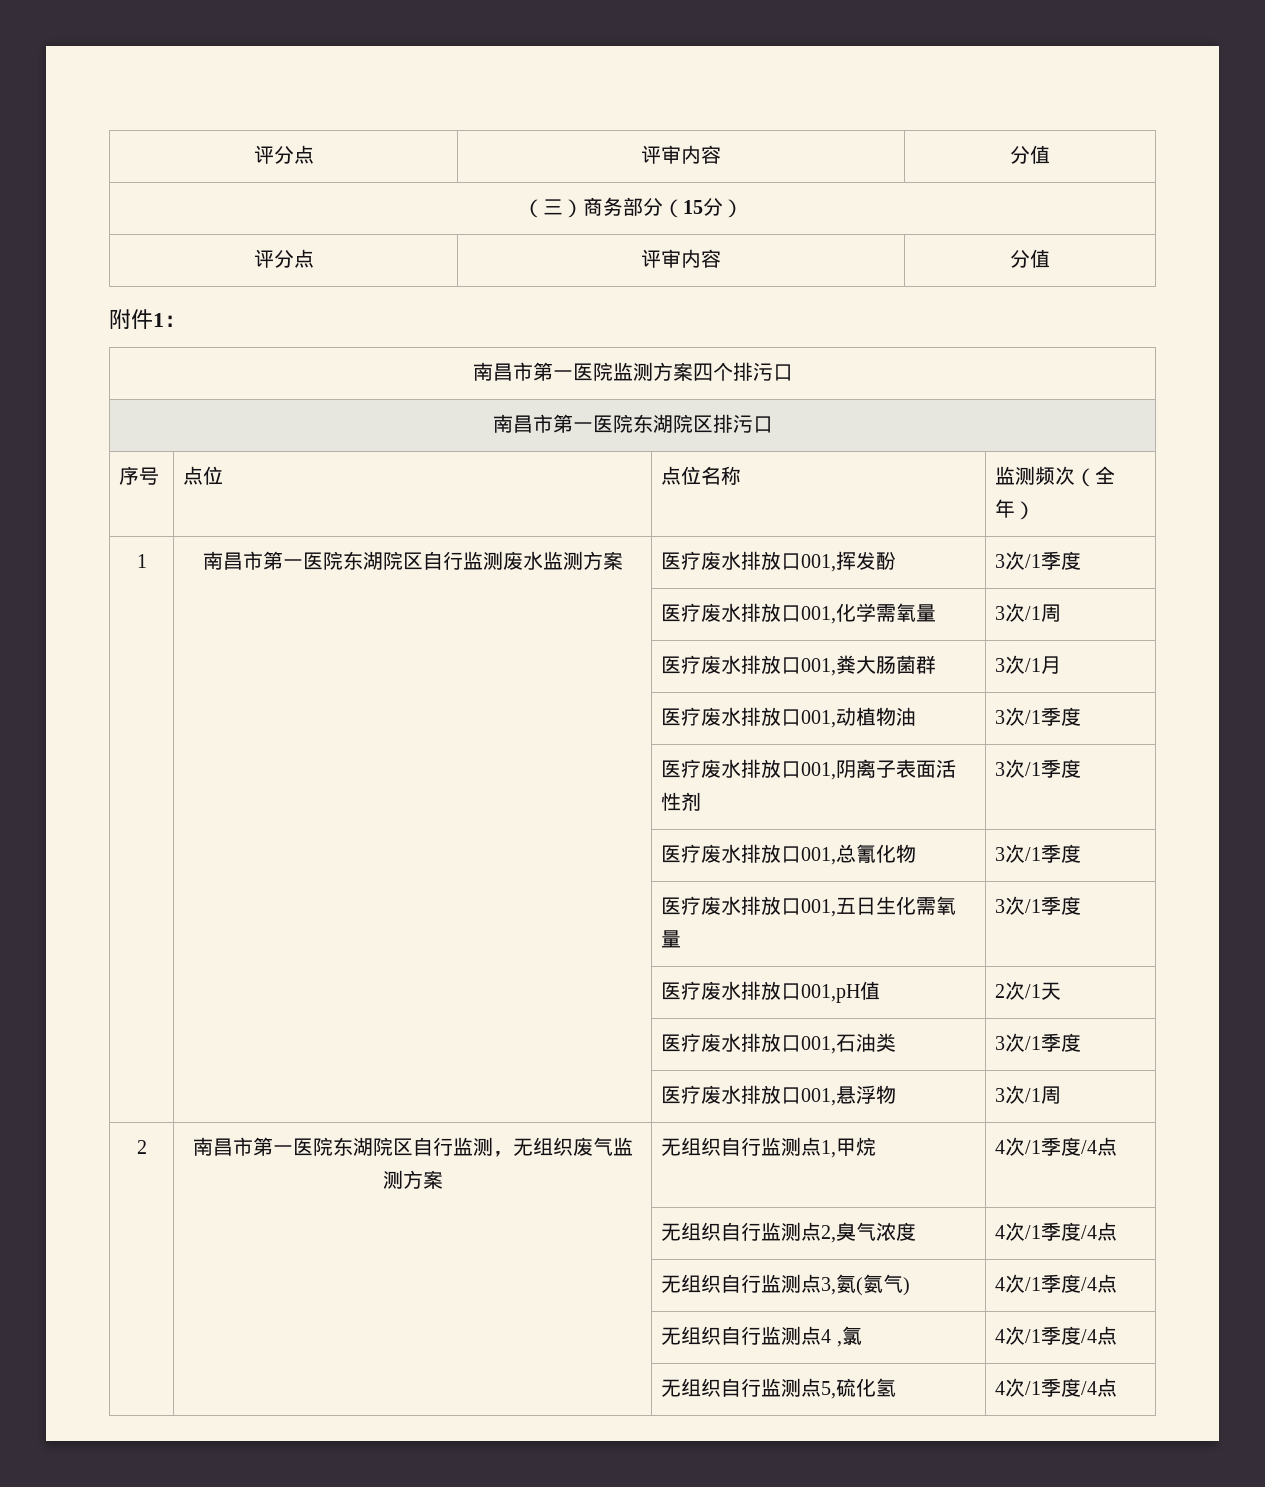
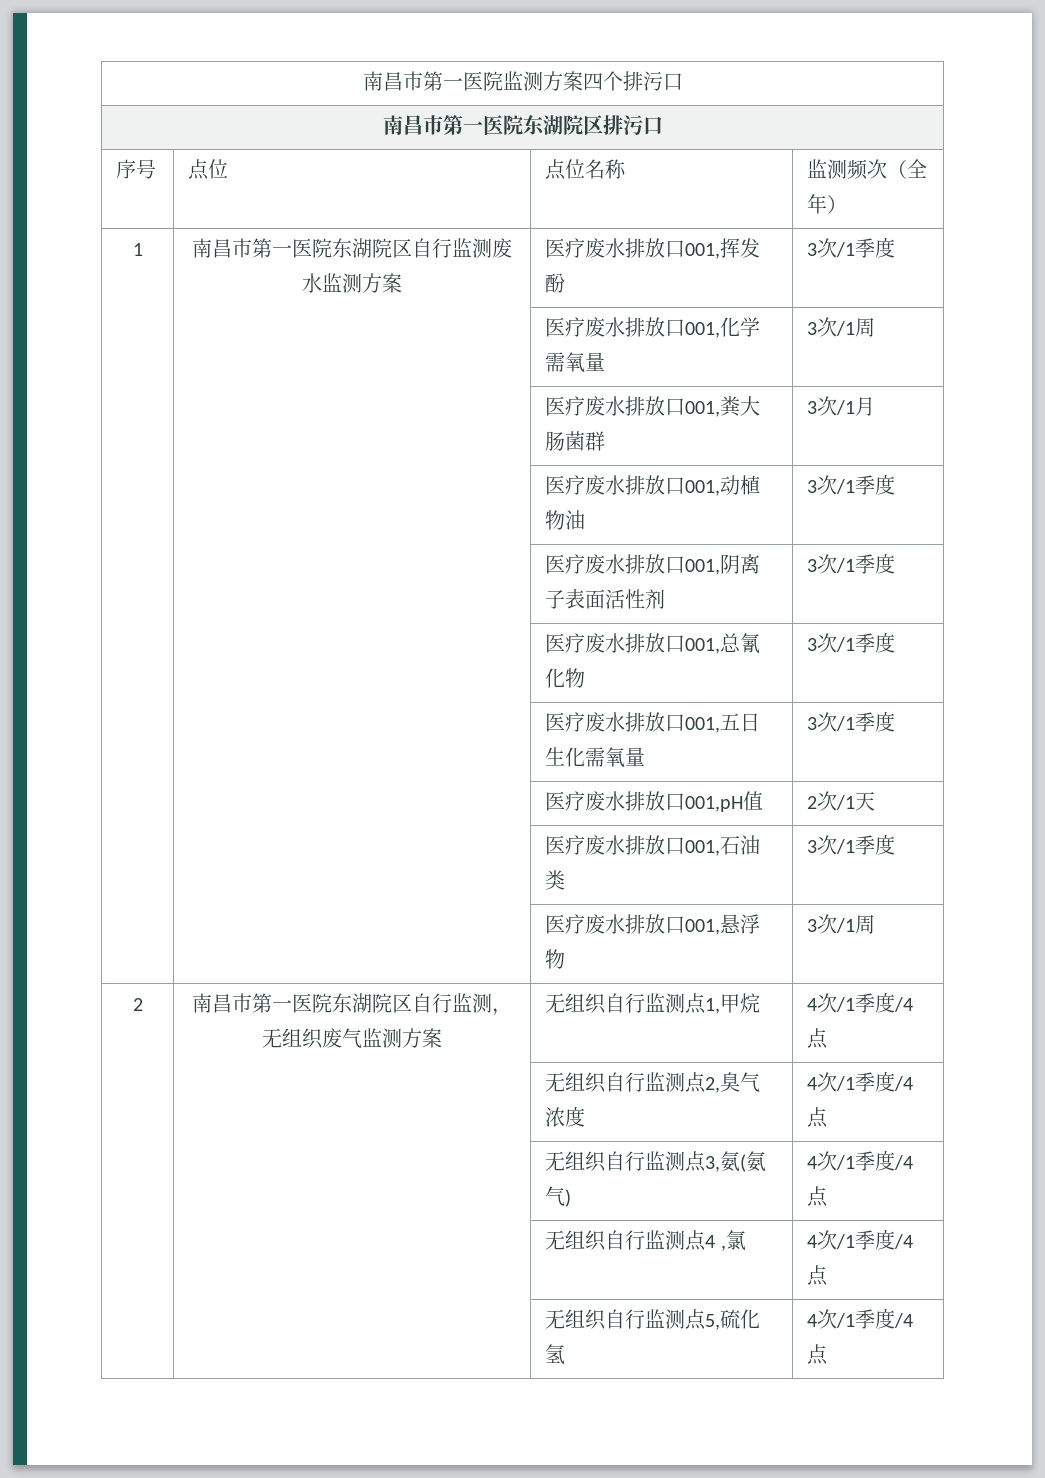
[253,145,314,164] [641,145,721,164] [1010,145,1050,164] [522,197,743,218] [253,249,314,268] [641,249,721,268] [1010,249,1050,268] [109,309,186,329] 评分点 | 评审内容 | 分值 // （三）商务部分（15分） // 评分点 | 评审内容 | 分值 // 附件1： // -> (362, 81) none

